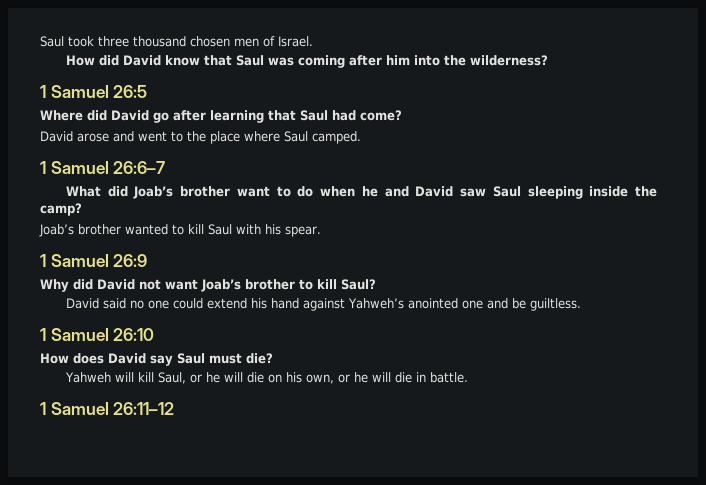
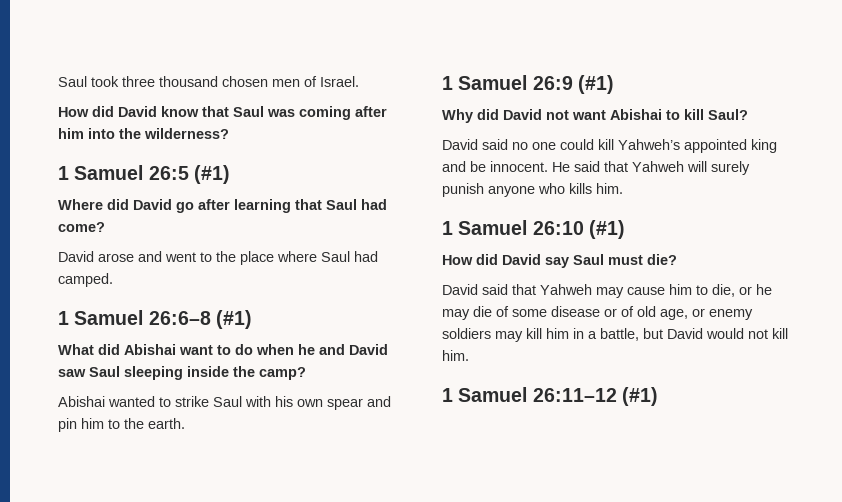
(148, 91) none -> [193,165,230,184] (#1)
(308, 136) none -> [354,251,378,262] had
[113,161,166,174] 26:6–7 -> [148,310,252,329] 26:6–8 (#1)
[133,186,231,199] Joab’s brother -> [124,344,176,355] Abishai
[39,224,121,237] Joab’s brother -> [58,396,105,407] Abishai
[188,224,204,234] kill -> [175,396,209,407] strike
[285,226,321,237] spear. -> [297,396,391,410] [58,418,185,432] own spear and pin him to the earth.
(148, 260) none -> [577,75,614,94] (#1)
[201,279,295,292] Joab’s brother -> [610,109,662,120] Abishai
[207,298,581,311] extend his hand against Yahweh’s anointed one and be guiltless. -> [598,139,777,153] [442,161,750,175] [442,183,623,197] kill Yahweh’s appointed king and be innocent. He said that Yahweh will surely punish anyone who kills him.
[40,353,104,364] // How does -> [588,220,625,239] [442,254,498,265] (#1) // How did
[65,372,468,384] Yahweh will kill Saul, or he will die on his own, or he will die in battle. -> [442,284,772,298] [442,306,753,320] [442,328,788,342] [442,350,469,361] David said that Yahweh may cause him to die, or he may die of some disease or of old age, or enemy soldiers may kill him in a battle, but David would not kill him.
(175, 408) none -> [621,387,658,406] (#1)

